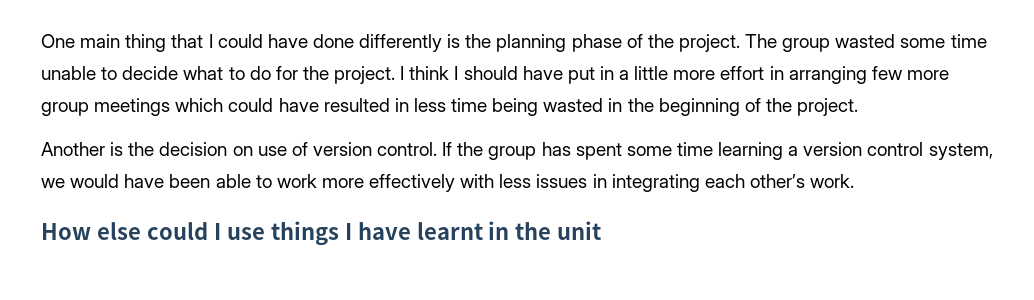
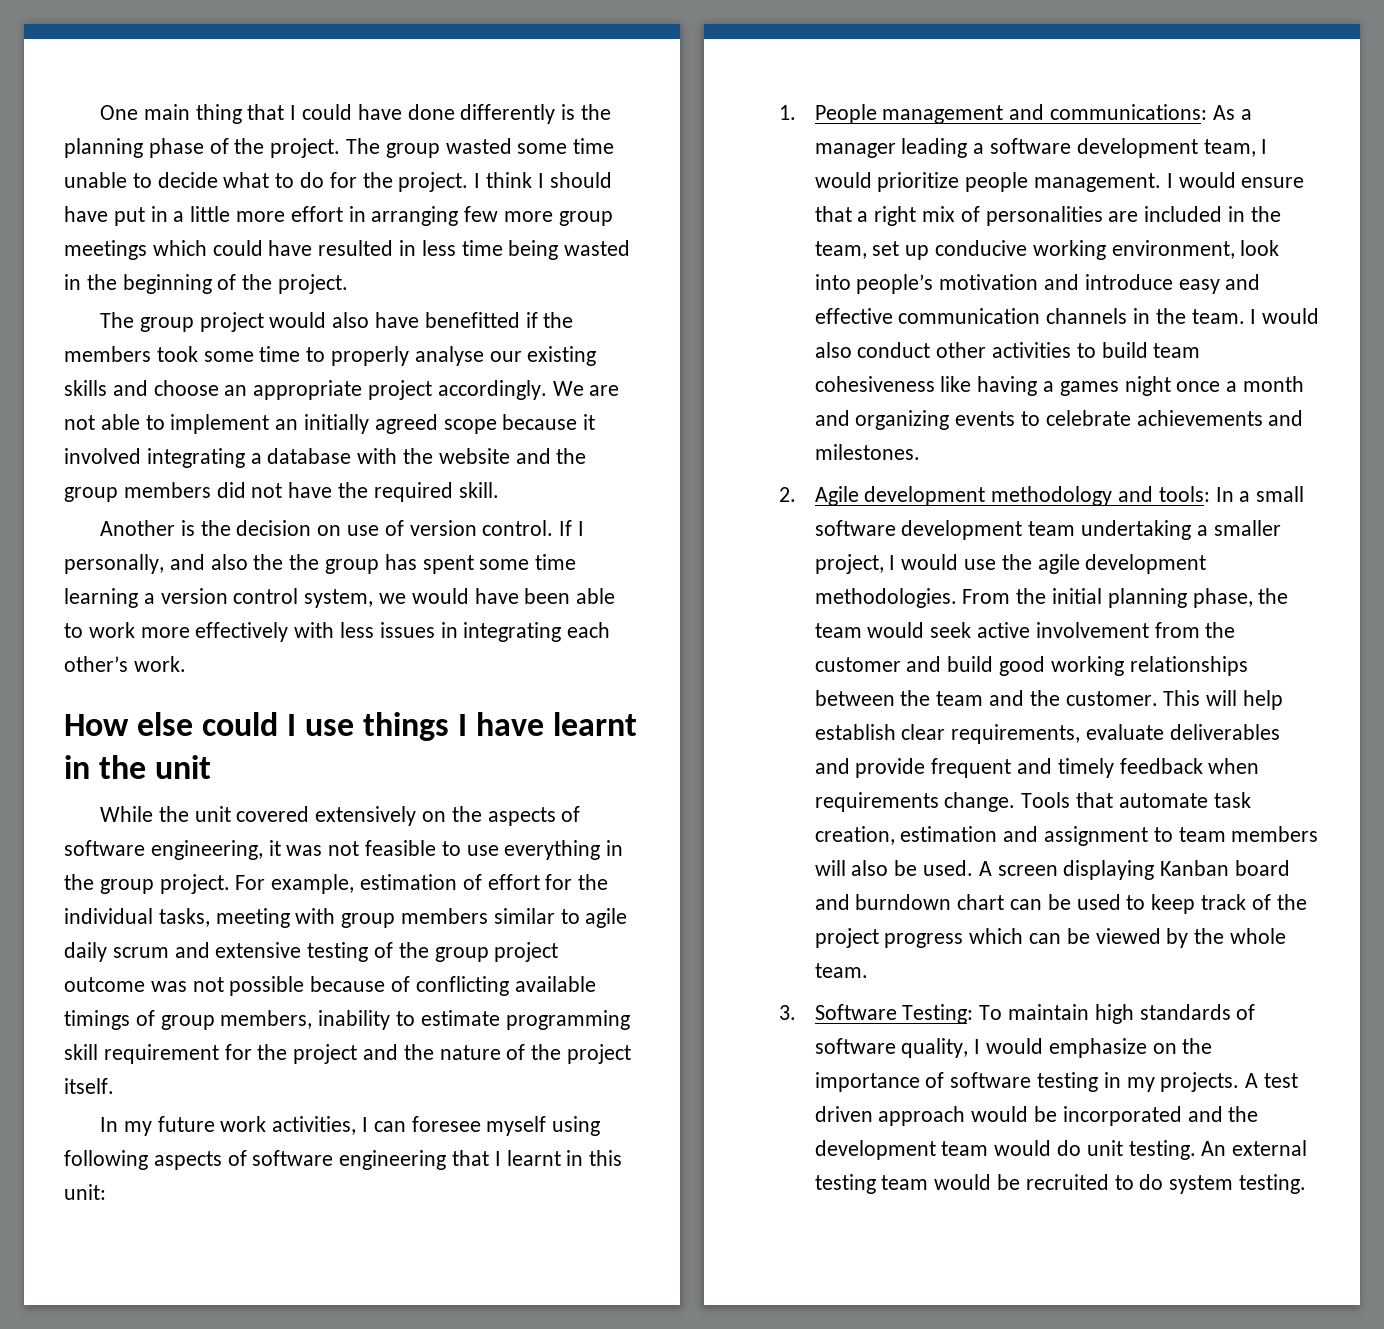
(859, 107) none -> [99,312,574,332] [64,346,597,366] [64,380,620,400] [64,414,596,434] [64,448,587,468] [64,482,499,502] // The group project would also have benefitted if the members took some time to properly analyse our existing skills and choose an appropriate project accordingly. We are not able to implement an initially agreed scope because it involved integrating a database with the website and the group members did not have the required skill.
(453, 149) none -> [578,521,585,536] [64,554,284,574] I personally, and also the
(602, 230) none -> [99,806,581,826] [64,840,624,860] [64,874,609,894] [64,908,628,928] [64,942,559,962] [64,976,596,996] [64,1010,630,1030] [64,1044,632,1064] [64,1078,114,1094] [99,1116,601,1136] [64,1150,623,1170] [64,1184,106,1200] [779,104,1252,124] [814,138,1268,158] [814,172,1305,192] [814,206,1281,226] [814,240,1280,260] [814,274,1261,294] [814,308,1320,324] [814,342,1201,358] [814,376,1305,396] [814,410,1304,430] [814,444,920,460] [779,486,1305,506] [814,520,1281,540] [814,554,1207,574] [814,588,1289,608] [814,622,1236,638] [814,656,1248,676] [814,690,1284,710] [814,724,1280,744] [814,758,1260,778] [814,792,1251,812] [814,826,1319,846] [814,860,1291,880] [814,894,1307,914] [814,928,1287,948] [814,963,868,978] [779,1004,1256,1024] [814,1038,1213,1058] [814,1072,1299,1092] [814,1106,1259,1126] [814,1140,1308,1160] [814,1174,1307,1194] // While the unit covered extensively on the aspects of software engineering, it was not feasible to use everything in the group project. For example, estimation of effort for the individual tasks, meeting with group members similar to agile daily scrum and extensive testing of the group project outcome was not possible because of conflicting available timings of group members, inability to estimate programming skill requirement for the project and the nature of the project itself. // In my future work activities, I can foresee myself using following aspects of software engineering that I learnt in this unit: // 1. People management and communications: As a manager leading a software development team, I would prioritize people management. I would ensure that a right mix of personalities are included in the team, set up conducive working environment, look into people’s motivation and introduce easy and effective communication channels in the team. I would also conduct other activities to build team cohesiveness like having a games night once a month and organizing events to celebrate achievements and milestones. // 2. Agile development methodology and tools: In a small software development team undertaking a smaller project, I would use the agile development methodologies. From the initial planning phase, the team would seek active involvement from the customer and build good working relationships between the team and the customer. This will help establish clear requirements, evaluate deliverables and provide frequent and timely feedback when requirements change. Tools that automate task creation, estimation and assignment to team members will also be used. A screen displaying Kanban board and burndown chart can be used to keep track of the project progress which can be viewed by the whole team. // 3. Software Testing: To maintain high standards of software quality, I would emphasize on the importance of software testing in my projects. A test driven approach would be incorporated and the development team would do unit testing. An external testing team would be recruited to do system testing.

